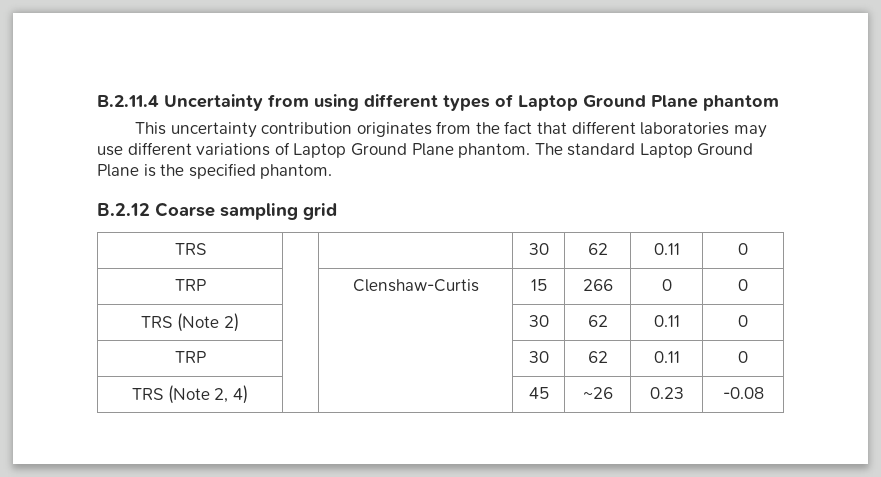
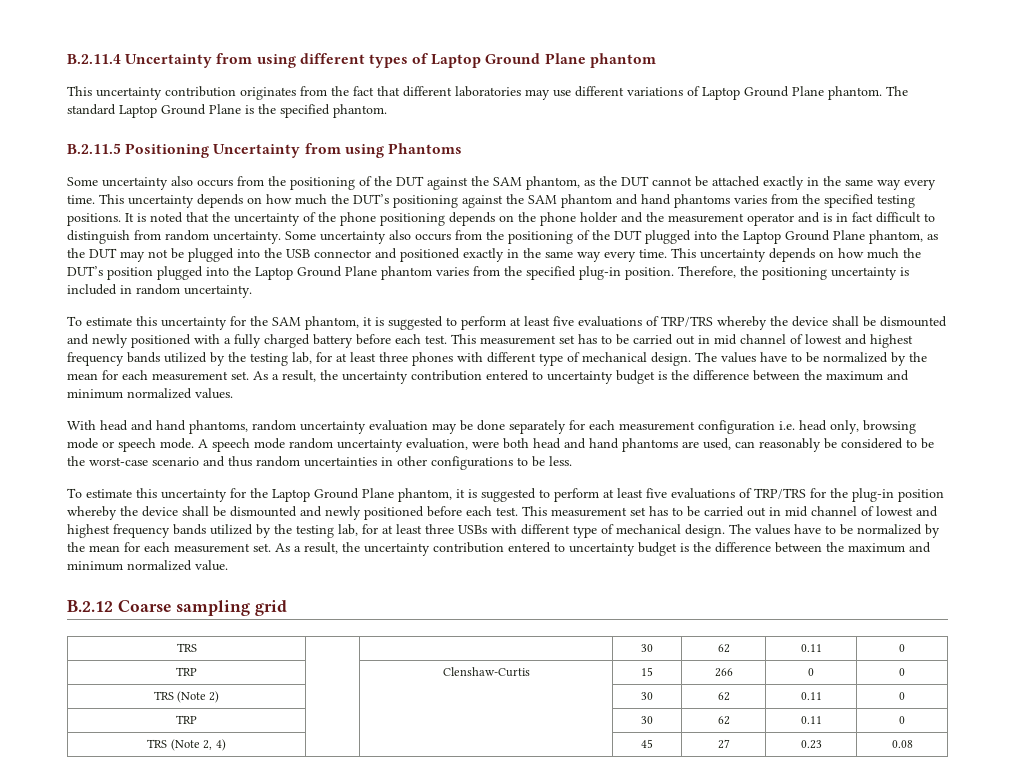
(333, 171) none -> [67,143,462,158] [67,176,936,190] [67,194,915,208] [67,212,935,226] [67,230,938,244] [67,248,921,262] [67,266,909,280] [67,284,252,298] [67,316,947,330] [67,334,913,348] [67,352,927,366] [67,370,909,384] [67,388,233,399] [67,420,916,434] [67,438,934,452] [67,456,572,470] [67,488,944,502] [67,506,938,520] [67,524,940,538] [67,542,931,556] [67,560,228,571] // B.2.11.5 Positioning Uncertainty from using Phantoms // Some uncertainty also occurs from the positioning of the DUT against the SAM phantom, as the DUT cannot be attached exactly in the same way every time. This uncertainty depends on how much the DUT’s positioning against the SAM phantom and hand phantoms varies from the specified testing positions. It is noted that the uncertainty of the phone positioning depends on the phone holder and the measurement operator and is in fact difficult to distinguish from random uncertainty. Some uncertainty also occurs from the positioning of the DUT plugged into the Laptop Ground Plane phantom, as the DUT may not be plugged into the USB connector and positioned exactly in the same way every time. This uncertainty depends on how much the DUT’s position plugged into the Laptop Ground Plane phantom varies from the specified plug-in position. Therefore, the positioning uncertainty is included in random uncertainty. // To estimate this uncertainty for the SAM phantom, it is suggested to perform at least five evaluations of TRP/TRS whereby the device shall be dismounted and newly positioned with a fully charged battery before each test. This measurement set has to be carried out in mid channel of lowest and highest frequency bands utilized by the testing lab, for at least three phones with different type of mechanical design. The values have to be normalized by the mean for each measurement set. As a result, the uncertainty contribution entered to uncertainty budget is the difference between the maximum and minimum normalized values. // With head and hand phantoms, random uncertainty evaluation may be done separately for each measurement configuration i.e. head only, browsing mode or speech mode. A speech mode random uncertainty evaluation, were both head and hand phantoms are used, can reasonably be considered to be the worst-case scenario and thus random uncertainties in other configurations to be less. // To estimate this uncertainty for the Laptop Ground Plane phantom, it is suggested to perform at least five evaluations of TRP/TRS for the plug-in position whereby the device shall be dismounted and newly positioned before each test. This measurement set has to be carried out in mid channel of lowest and highest frequency bands utilized by the testing lab, for at least three USBs with different type of mechanical design. The values have to be normalized by the mean for each measurement set. As a result, the uncertainty contribution entered to uncertainty budget is the difference between the maximum and minimum normalized value.
[582,387,613,399] ~26 -> [717,739,730,749] 27
[722,387,764,399] -0.08 -> [891,740,913,748] 0.08

